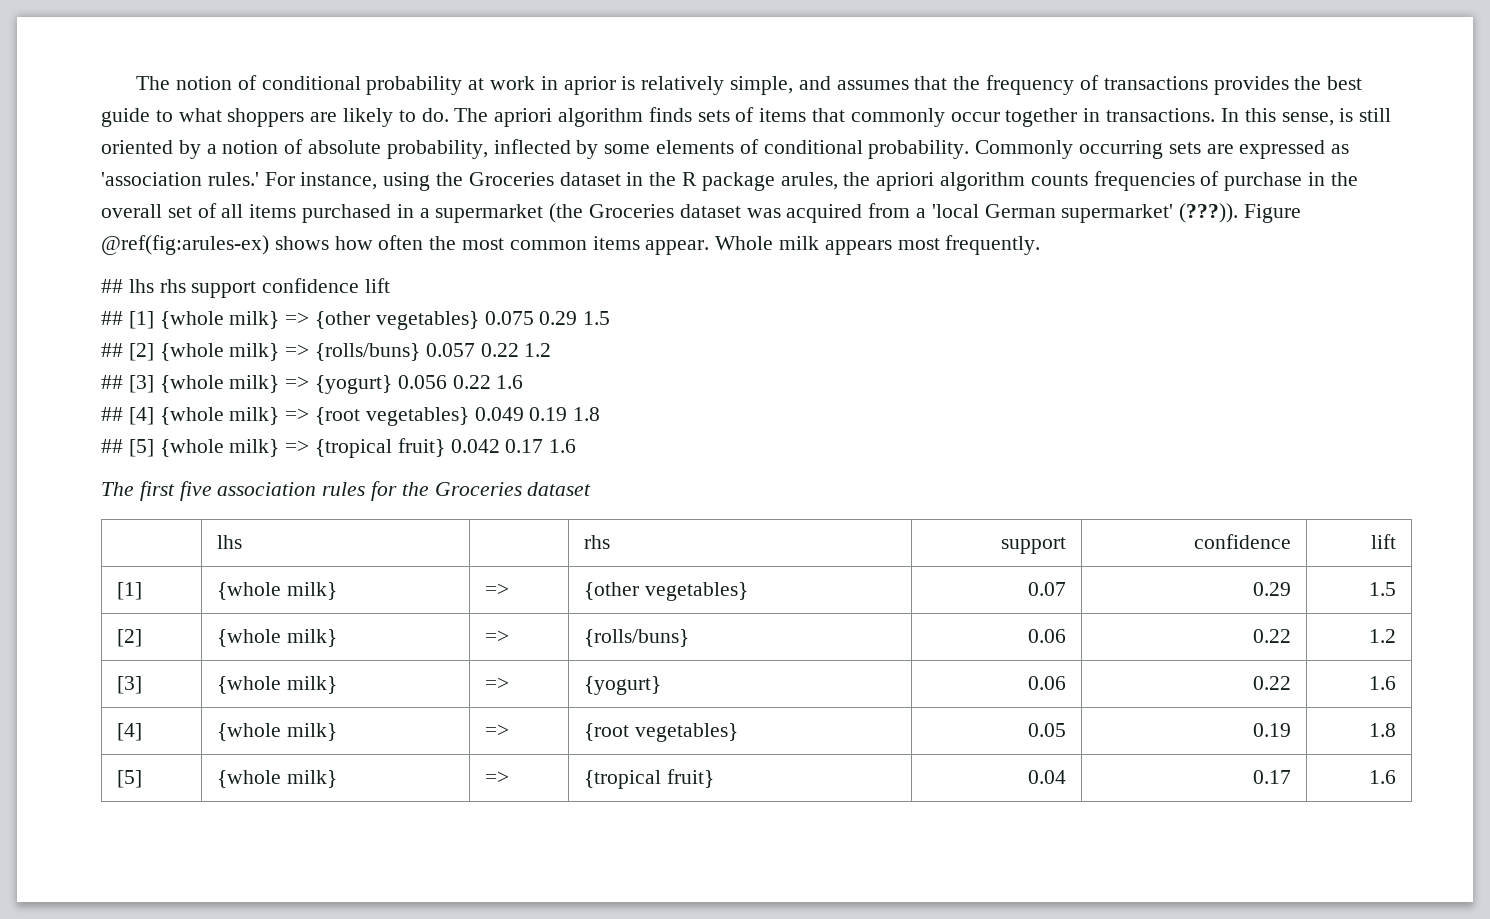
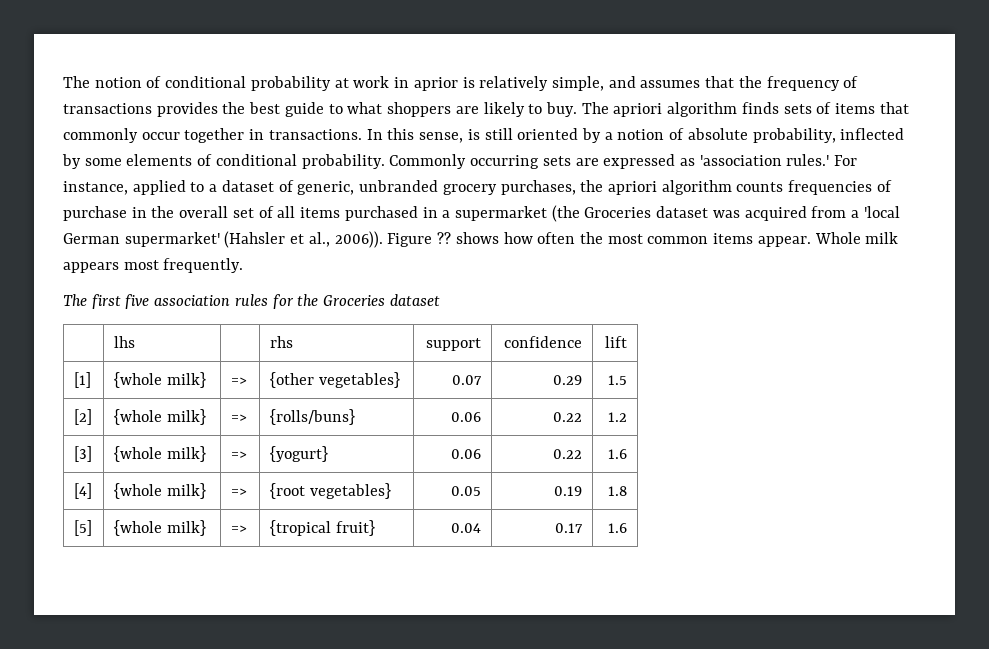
[421,108,449,122] do. -> [545,102,577,117] buy.
[383,172,838,191] using the Groceries dataset in the R package arules, -> [132,180,576,195] applied to a dataset of generic, unbranded grocery purchases,
[1179,203,1302,223] [101,235,269,255] (???)). Figure @ref(fig:arules-ex) -> [224,231,452,248] (Hahsler et al., 2006)). Figure ??
[101,278,391,298] [101,311,611,330] [101,343,552,361] [101,375,524,394] [101,407,601,426] [101,438,577,458] // ## lhs rhs support confidence lift // ## [1] {whole milk} => {other vegetables} 0.075 0.29 1.5 // ## [2] {whole milk} => {rolls/buns} 0.057 0.22 1.2 // ## [3] {whole milk} => {yogurt} 0.056 0.22 1.6 // ## [4] {whole milk} => {root vegetables} 0.049 0.19 1.8 // ## [5] {whole milk} => {tropical fruit} 0.042 0.17 1.6 -> (244, 265) none

